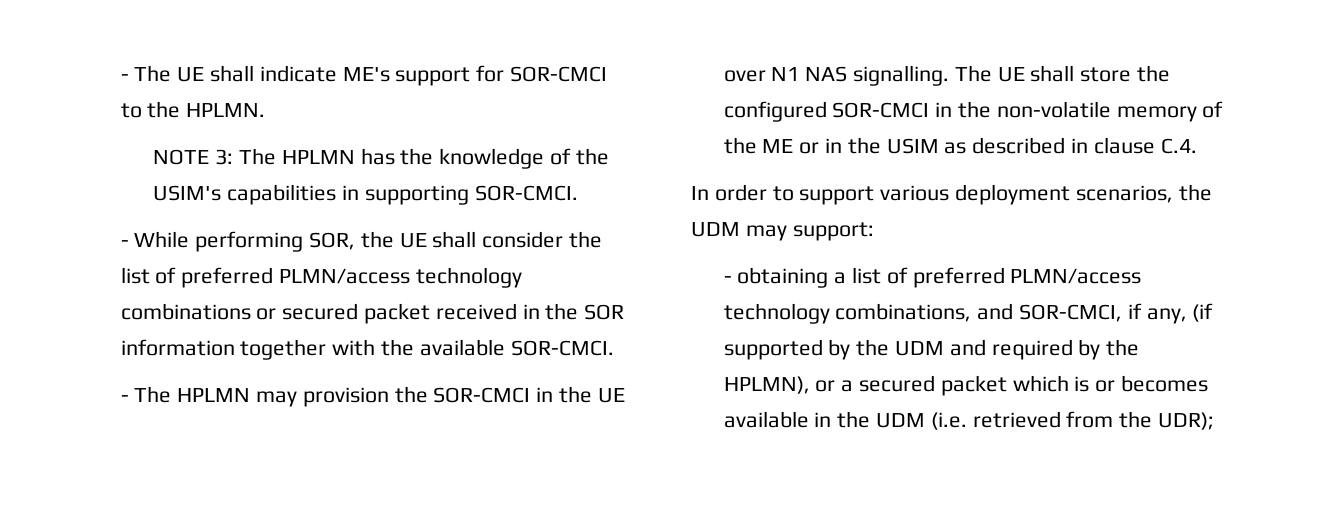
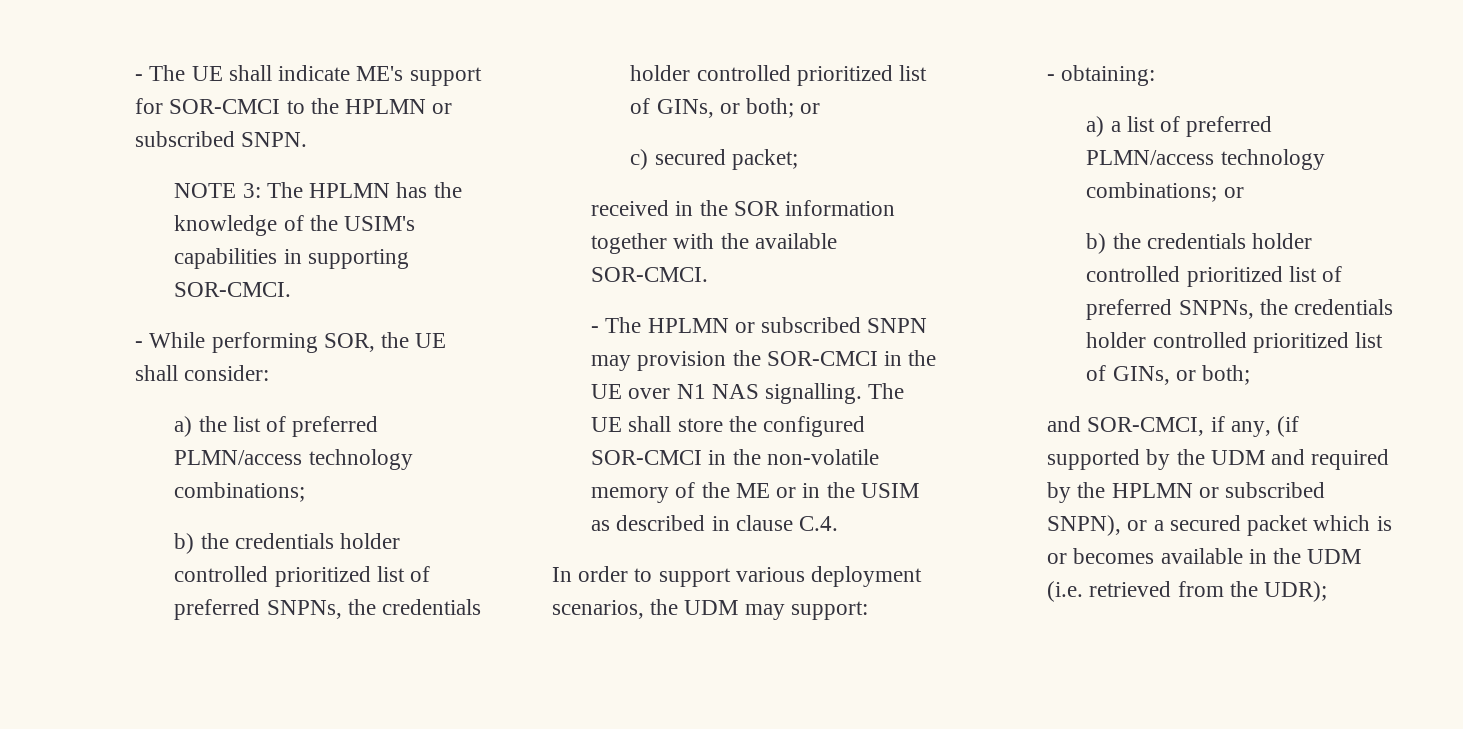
[186,103,266,117] HPLMN. -> [345,99,453,114] [135,131,308,147] HPLMN or subscribed SNPN.
[482,231,564,248] consider -> [184,365,270,381] [174,416,193,437] consider: // a)
[120,303,431,324] combinations or secured packet -> [174,482,306,502] [174,533,401,554] [174,566,431,587] [174,599,482,620] [630,65,928,86] [630,98,821,118] [630,149,798,170] combinations; // b) the credentials holder controlled prioritized list of preferred SNPNs, the credentials holder controlled prioritized list of GINs, or both; or // c) secured packet; //
(251, 395) none -> [734,317,928,333] or subscribed SNPN
[737,267,829,288] obtaining -> [1061,65,1156,86] [1086,116,1105,137] obtaining: // a)
[835,303,972,322] combinations, -> [1086,182,1244,202] [1086,233,1313,254] [1086,266,1343,287] [1086,299,1394,320] [1086,332,1384,353] [1086,365,1251,385] combinations; or // b) the credentials holder controlled prioritized list of preferred SNPNs, the credentials holder controlled prioritized list of GINs, or both; //
[723,376,810,394] HPLMN), -> [1111,482,1326,498] [1047,515,1122,536] HPLMN or subscribed SNPN),

